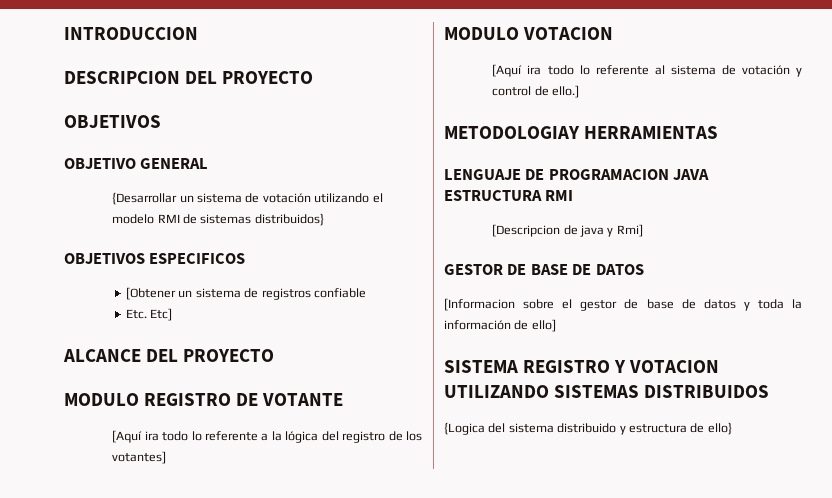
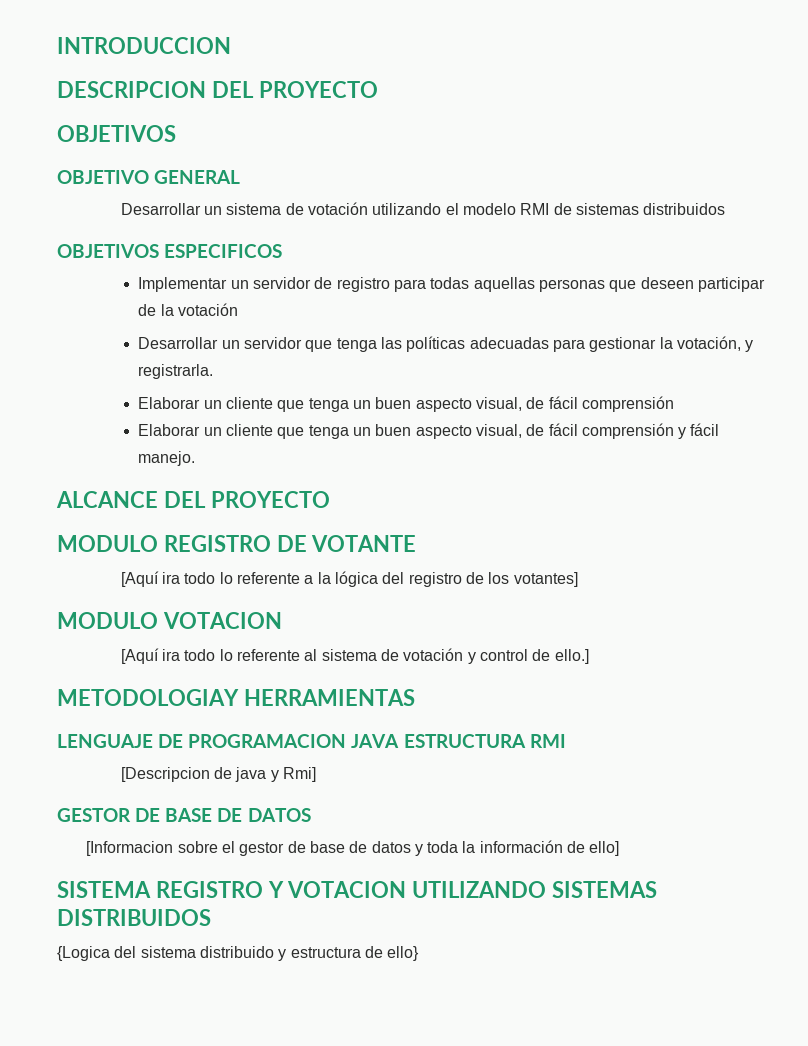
[112,192,178,205] {Desarrollar -> [120,203,201,215] Desarrollar
[254,213,324,226] distribuidos} -> [643,203,726,215] distribuidos
[126,287,366,300] [126,308,173,321] [Obtener un sistema de registros confiable // Etc. Etc] -> [138,277,765,292] [138,303,238,316] [138,336,754,352] [138,364,214,379] [138,396,674,412] [138,423,720,439] [138,451,196,466] Implementar un servidor de registro para todas aquellas personas que deseen participar de la votación // Desarrollar un servidor que tenga las políticas adecuadas para gestionar la votación, y registrarla. // Elaborar un cliente que tenga un buen aspecto visual, de fácil comprensión // Elaborar un cliente que tenga un buen aspecto visual, de fácil comprensión y fácil manejo.

